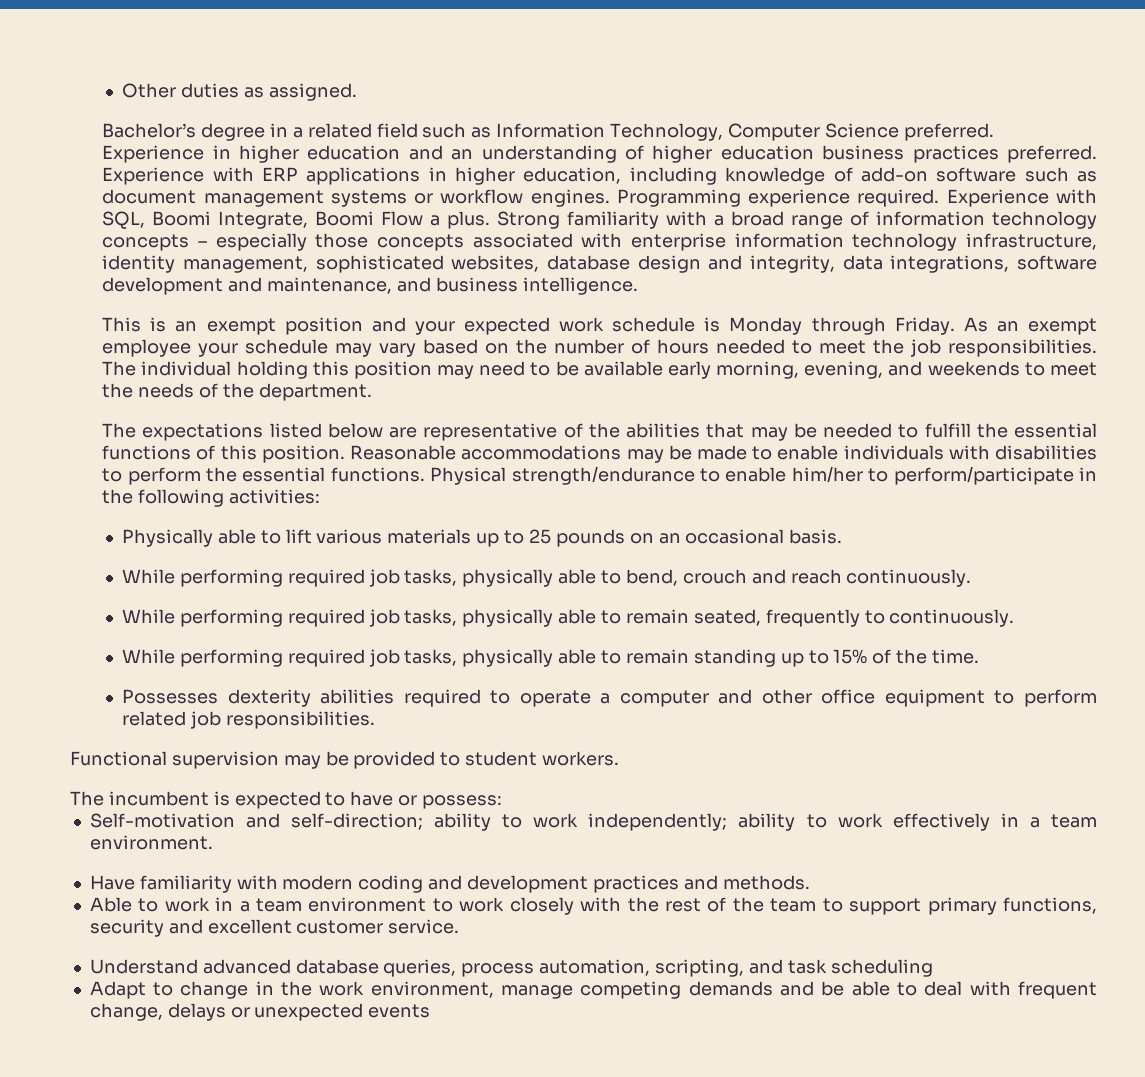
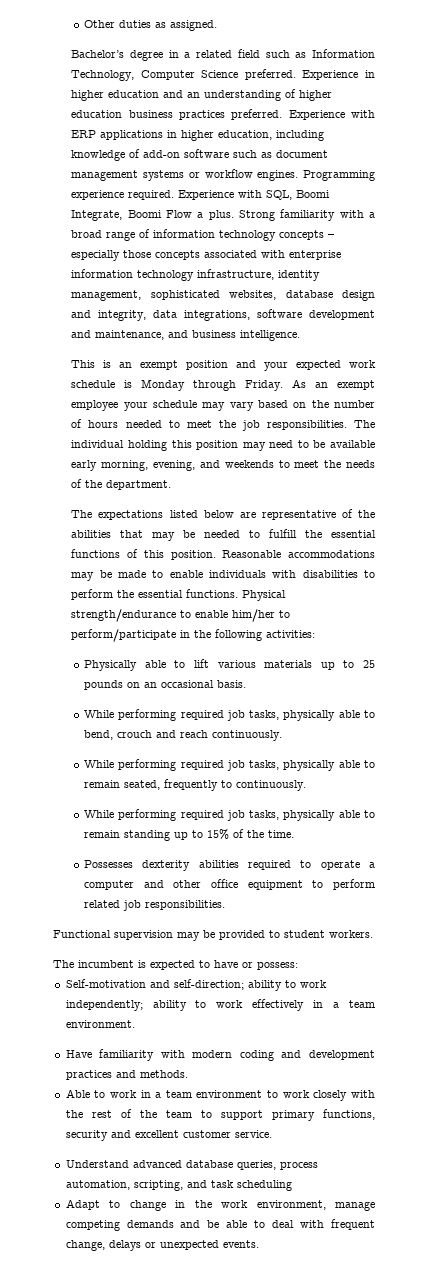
[368,1004,431,1018] events -> [222,1240,259,1248] events.

